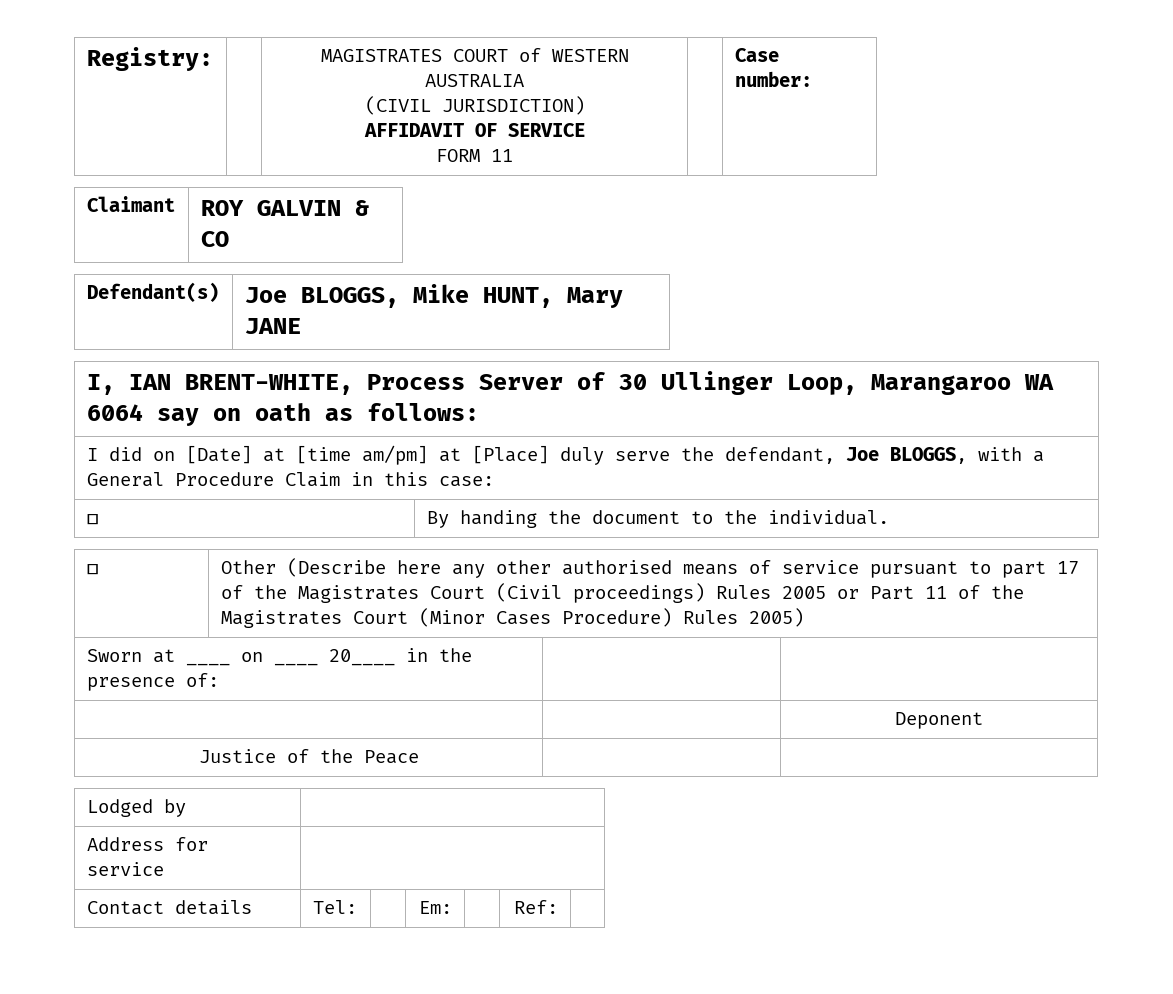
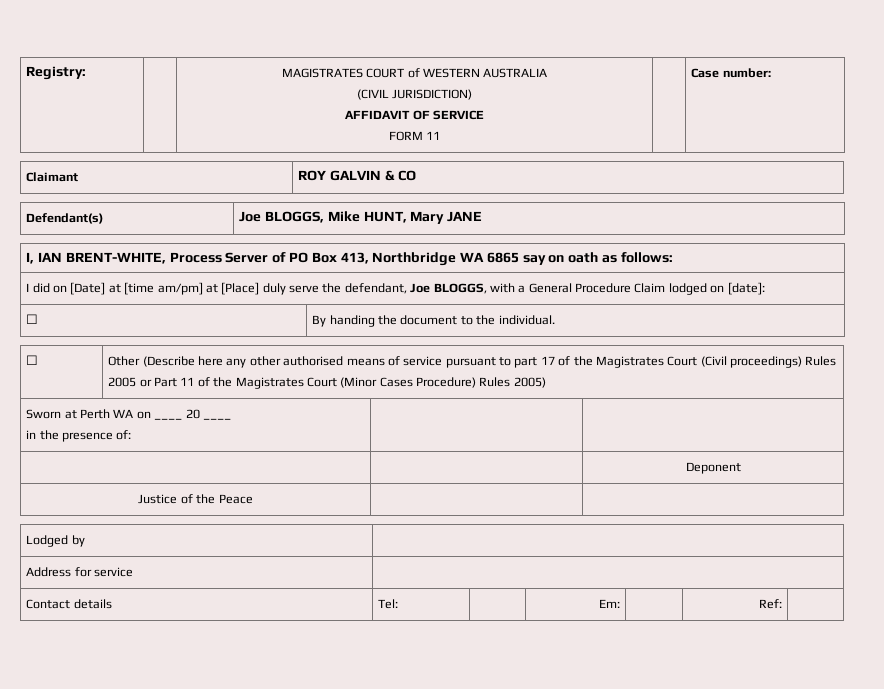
[618,371,1054,395] [86,404,143,421] 30 Ullinger Loop, Marangaroo WA 6064 -> [288,252,519,266] PO Box 413, Northbridge WA 6865
[350,472,494,487] in this case: -> [668,282,765,295] lodged on [date]:
[185,662,230,666] [240,652,263,662] [273,649,395,666] ____ on ____ 20____ -> [80,409,231,420] Perth WA on ____ 20 ____ //

